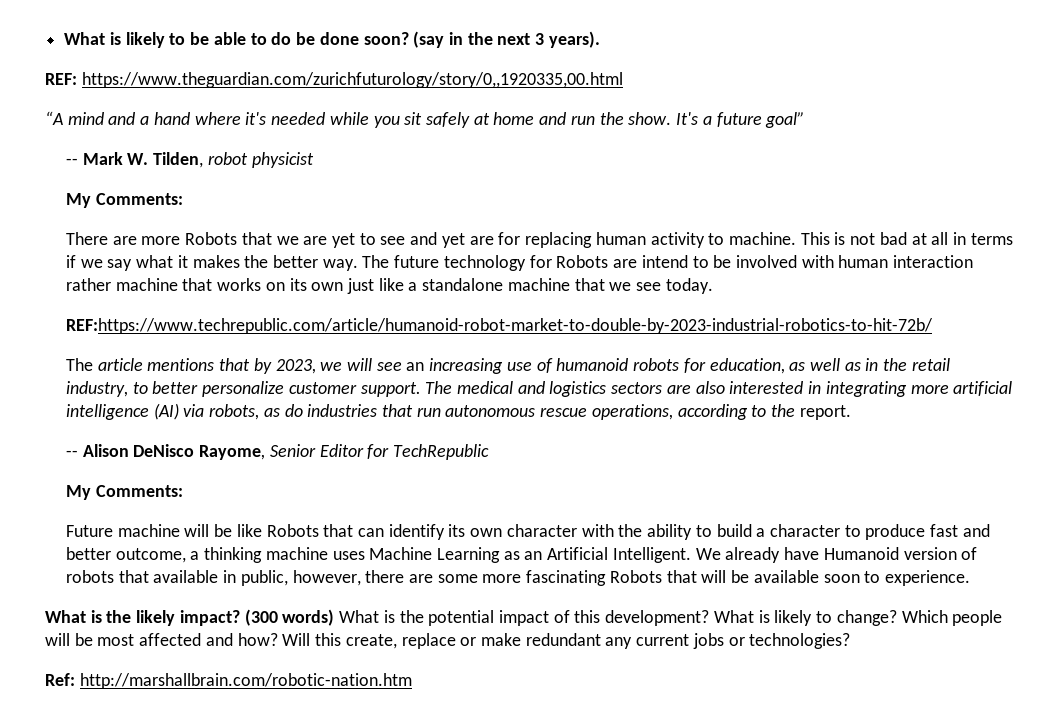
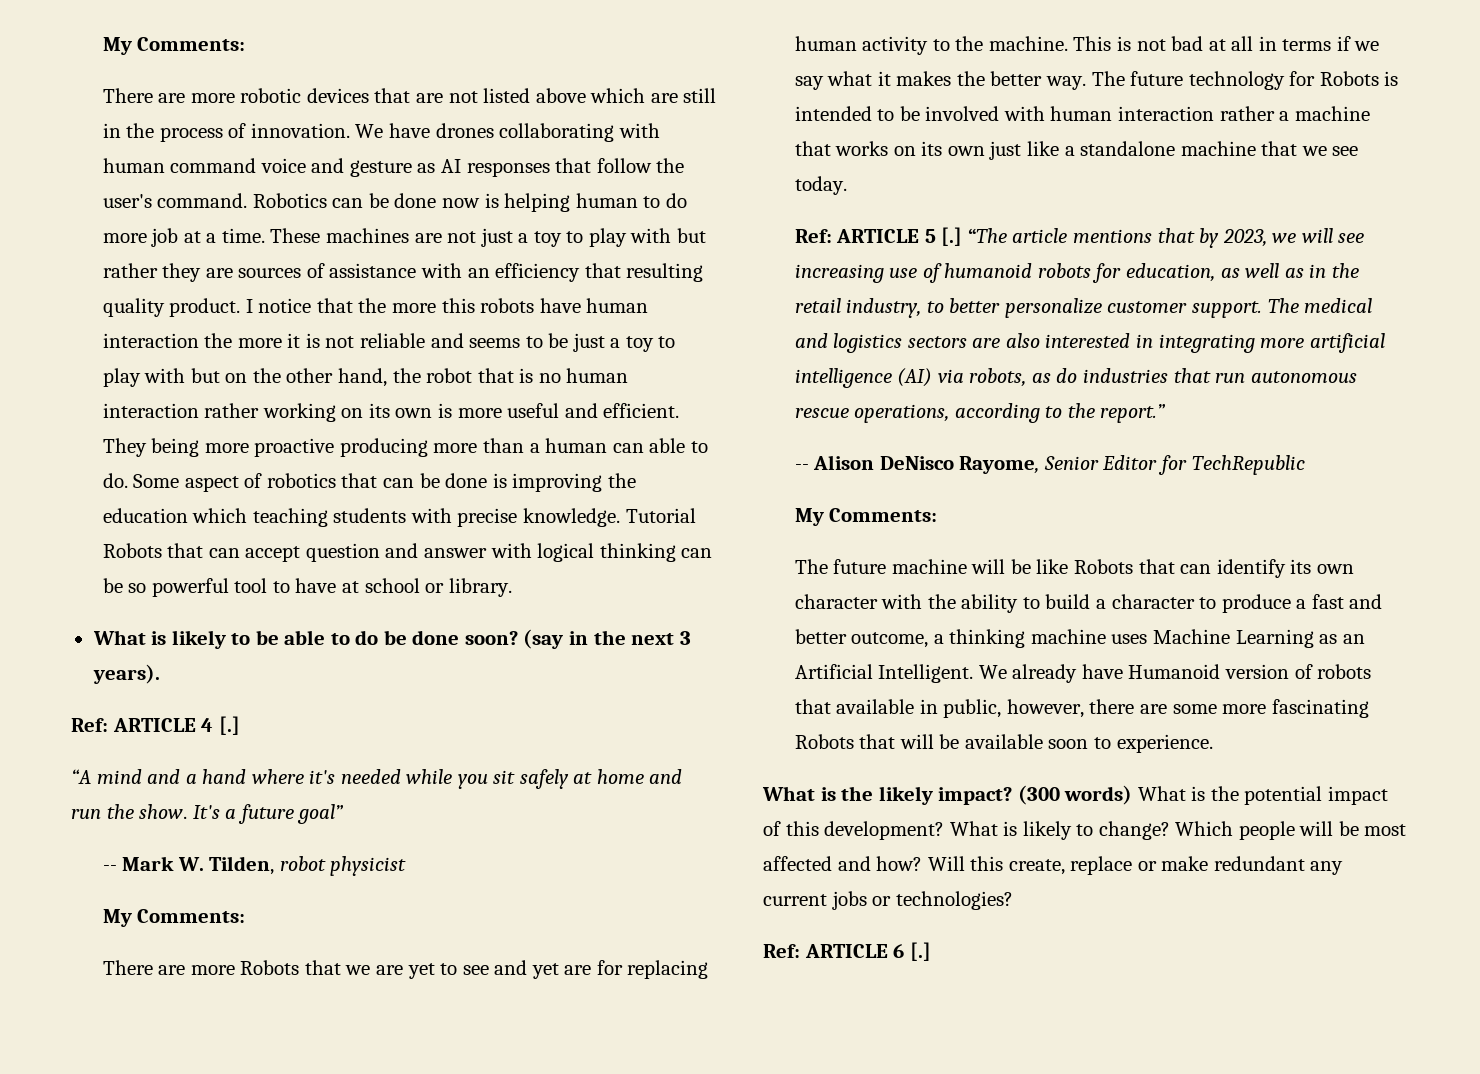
(64, 38) none -> [102,37,246,55] [102,88,717,103] [102,123,660,142] [102,158,685,177] [102,193,687,212] [102,228,706,247] [102,263,704,282] [102,298,649,317] [102,333,676,352] [102,368,629,387] [102,403,680,422] [102,438,708,457] [102,473,636,492] [102,508,696,527] [102,543,713,562] [102,578,512,597] My Comments: // There are more robotic devices that are not listed above which are still in the process of innovation. We have drones collaborating with human command voice and gesture as AI responses that follow the user's command. Robotics can be done now is helping human to do more job at a time. These machines are not just a toy to play with but rather they are sources of assistance with an efficiency that resulting quality product. I notice that the more this robots have human interaction the more it is not reliable and seems to be just a toy to play with but on the other hand, the robot that is no human interaction rather working on its own is more useful and efficient. They being more proactive producing more than a human can able to do. Some aspect of robotics that can be done is improving the education which teaching students with precise knowledge. Tutorial Robots that can accept question and answer with logical thinking can be so powerful tool to have at school or library. //
[45,72,623,88] REF: https://www.theguardian.com/zurichfuturology/story/0,,1920335,00.html -> [71,716,240,735] Ref: ARTICLE 4 [.]
(725, 239) none -> [955,36,984,51] the
[613,255,688,268] are intend -> [1384,71,1399,86] [794,106,872,121] is intended
(111, 284) none -> [1279,111,1290,121] a
[65,318,933,334] [65,358,93,371] REF:https://www.techrepublic.com/article/humanoid-robot-market-to-double-by-2023-industrial-robotics-to-hit-72b/ // The -> [794,227,1007,246] Ref: ARTICLE 5 [.] “The
[406,362,425,371] an -> (1365, 238) none
[799,405,851,420] report. -> [1100,404,1167,423] report.”
[65,525,113,537] Future -> [794,559,887,574] The future
(926, 532) none -> [1296,599,1307,609] a
[79,673,412,689] http://marshallbrain.com/robotic-nation.htm -> [804,942,931,961] ARTICLE 6 [.]

